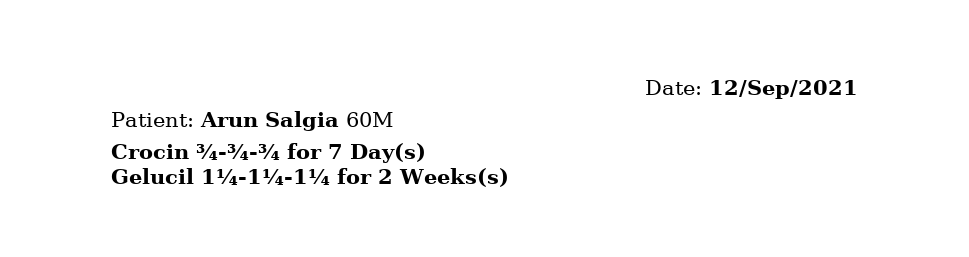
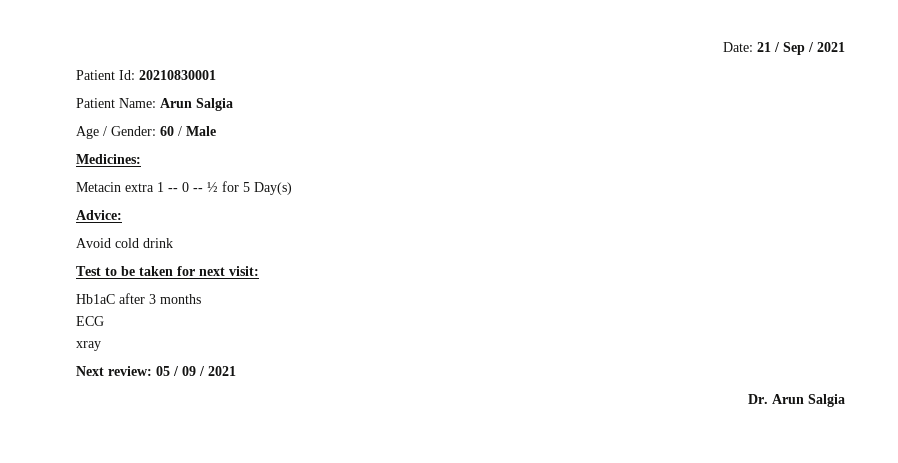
[709,80,858,99] [111,111,394,131] [111,143,426,163] [111,168,509,187] 12/Sep/2021 // Patient: Arun Salgia 60M // Crocin ¾-¾-¾ for 7 Day(s) // Gelucil 1¼-1¼-1¼ for 2 Weeks(s) -> [757,42,845,55] [76,70,216,80] [76,98,233,111] [76,126,216,139] [76,154,141,164] [76,181,292,195] [76,210,122,220] [76,238,173,248] [76,266,259,276] [76,293,201,304] [76,316,104,326] [76,341,101,351] [76,366,236,376] [748,394,845,407] 21 / Sep / 2021 // Patient Id: 20210830001 // Patient Name: Arun Salgia // Age / Gender: 60 / Male // Medicines: // Metacin extra 1 -- 0 -- ½ for 5 Day(s) // Advice: // Avoid cold drink // Test to be taken for next visit: // Hb1aC after 3 months // ECG // xray // Next review: 05 / 09 / 2021 // Dr. Arun Salgia

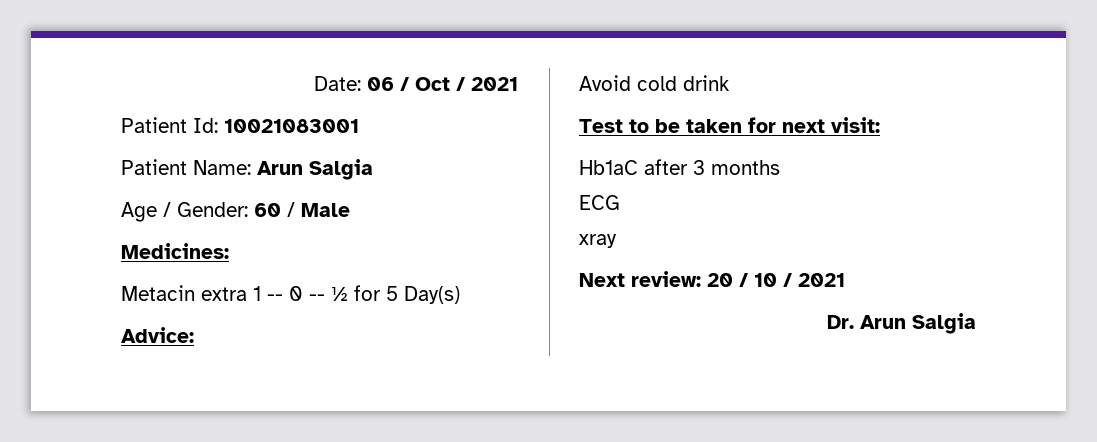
[757,42,805,55] 21 / Sep -> [367,77,450,91] 06 / Oct
[139,70,216,80] 20210830001 -> [224,119,359,133] 10021083001
[156,366,196,376] 05 / 09 -> [707,273,777,287] 20 / 10

